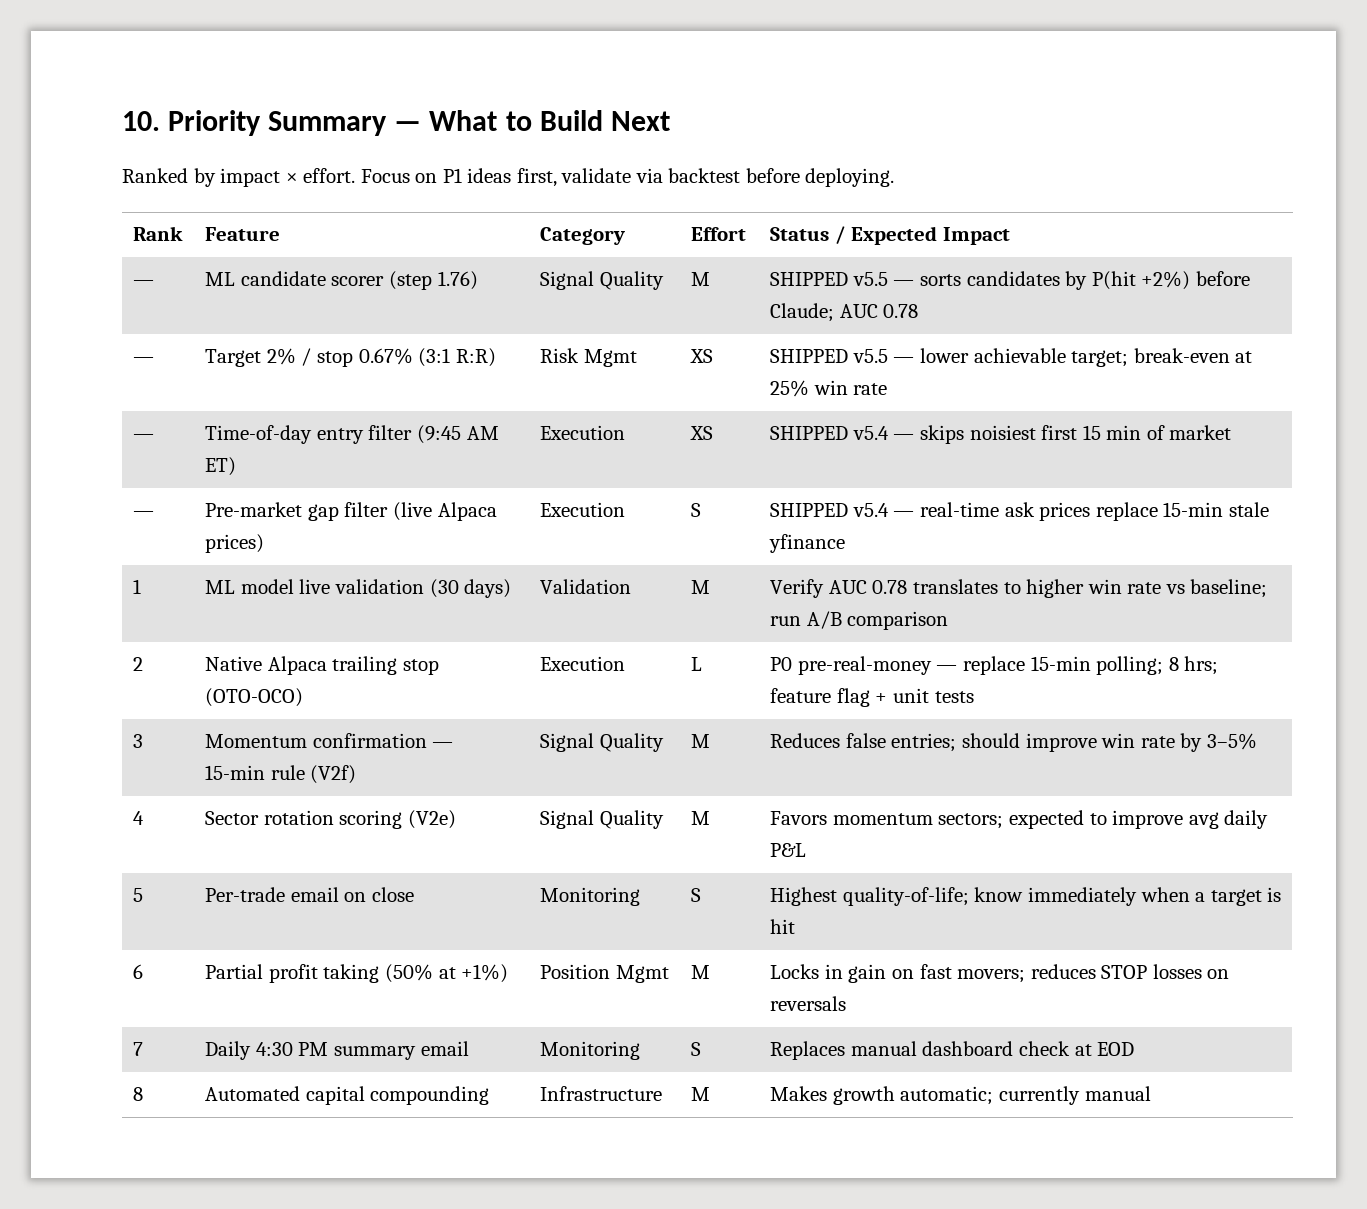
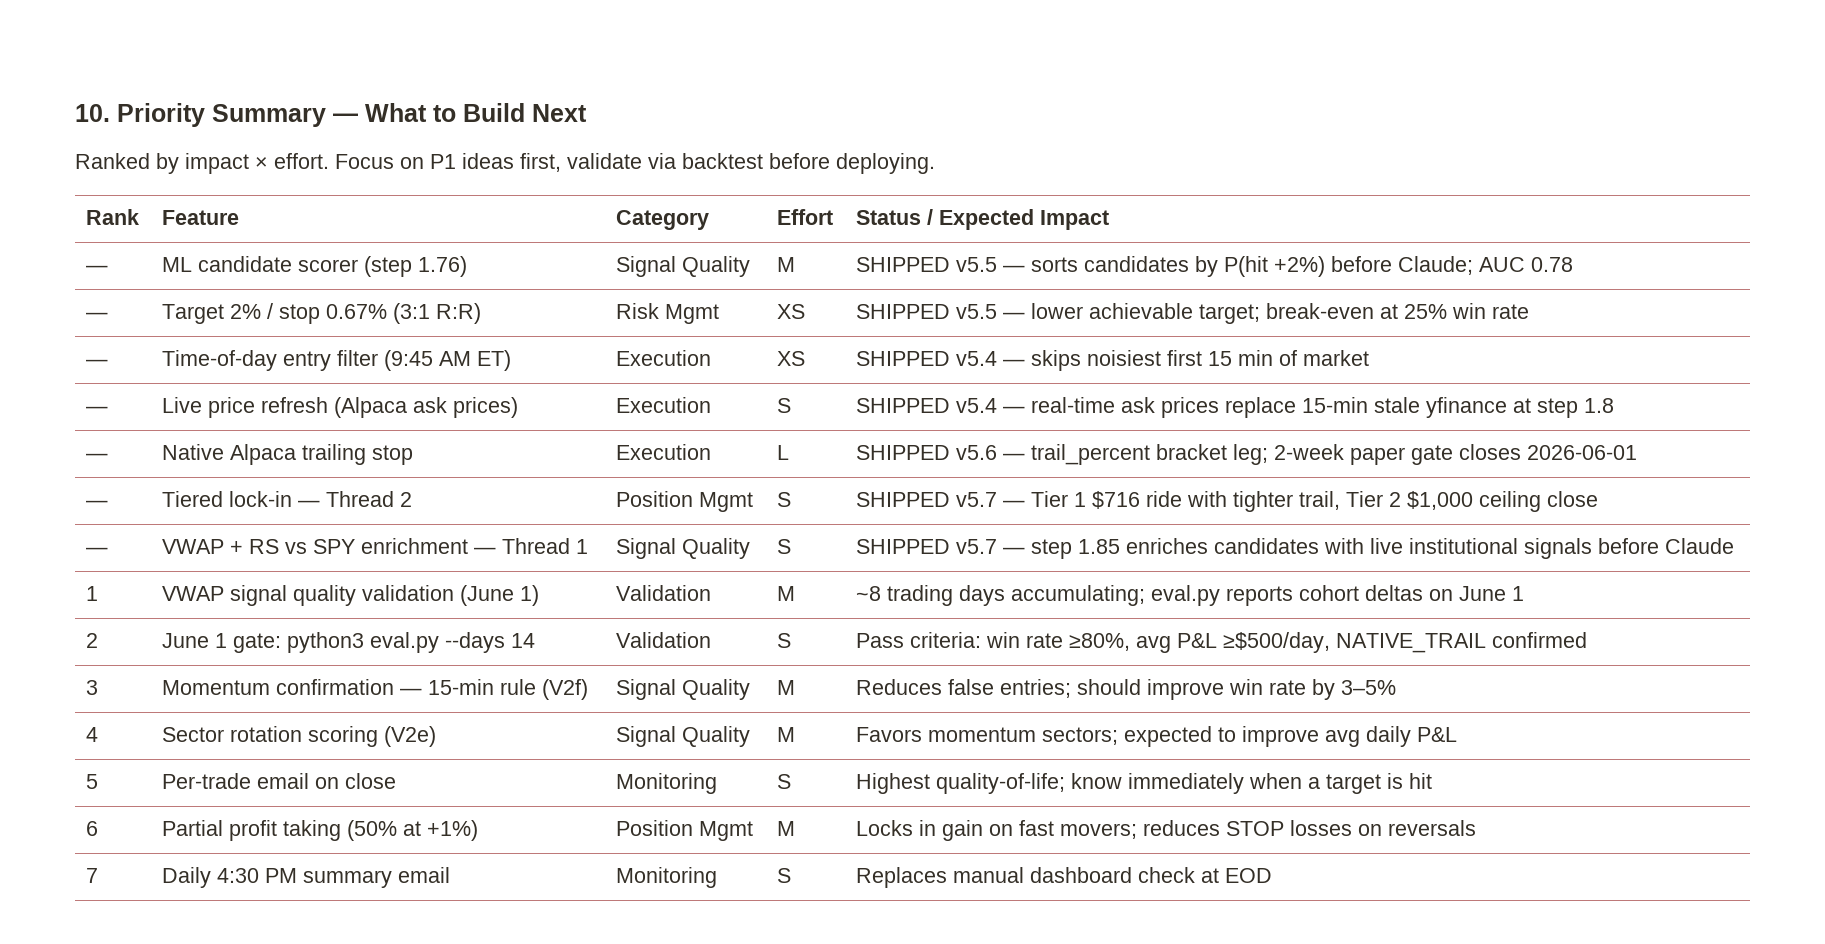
[205,502,497,521] Pre-market gap filter (live Alpaca -> [162,397,448,418] Live price refresh (Alpaca ask
[133,579,142,594] [205,579,512,598] [540,579,632,594] [691,580,711,594] [770,579,1268,598] [770,611,949,630] [133,657,144,671] [205,656,439,675] [205,688,304,707] [540,656,626,671] [691,657,703,671] [770,656,1219,675] [770,688,974,707] // 1 | ML model live validation (30 days) | Validation | M | Verify AUC 0.78 translates to higher win rate vs baseline; run A/B comparison // 2 | Native Alpaca trailing stop (OTO-OCO) | Execution | L | P0 pre-real-money — replace 15-min polling; 8 hrs; feature flag + unit tests -> [1513,398,1615,418] [86,453,109,460] [162,444,414,465] [616,444,712,460] [777,445,790,460] [856,444,1638,465] [86,500,109,507] [162,491,413,507] [616,491,754,512] [777,492,792,507] [856,491,1599,512] [86,547,109,554] [162,538,589,554] [616,538,751,559] [777,539,792,554] [856,538,1735,559] [86,586,99,601] [162,585,540,606] [616,585,712,601] [777,586,796,601] [856,585,1525,606] [86,633,99,648] [162,632,536,653] [616,632,712,648] [777,633,792,648] [856,632,1588,653] at step 1.8 // — | Native Alpaca trailing stop | Execution | L | SHIPPED v5.6 — trail_percent bracket leg; 2-week paper gate closes 2026-06-01 // — | Tiered lock-in — Thread 2 | Position Mgmt | S | SHIPPED v5.7 — Tier 1 $716 ride with tighter trail, Tier 2 $1,000 ceiling close // — | VWAP + RS vs SPY enrichment — Thread 1 | Signal Quality | S | SHIPPED v5.7 — step 1.85 enriches candidates with live institutional signals before Claude // 1 | VWAP signal quality validation (June 1) | Validation | M | ~8 trading days accumulating; eval.py reports cohort deltas on June 1 // 2 | June 1 gate: python3 eval.py --days 14 | Validation | S | Pass criteria: win rate ≥80%, avg P&L ≥$500/day, NATIVE_TRAIL confirmed
[133,1087,144,1101] [205,1086,490,1105] [540,1086,663,1101] [691,1087,711,1101] [770,1086,1151,1105] // 8 | Automated capital compounding | Infrastructure | M | Makes growth automatic; currently manual -> (1273, 875) none

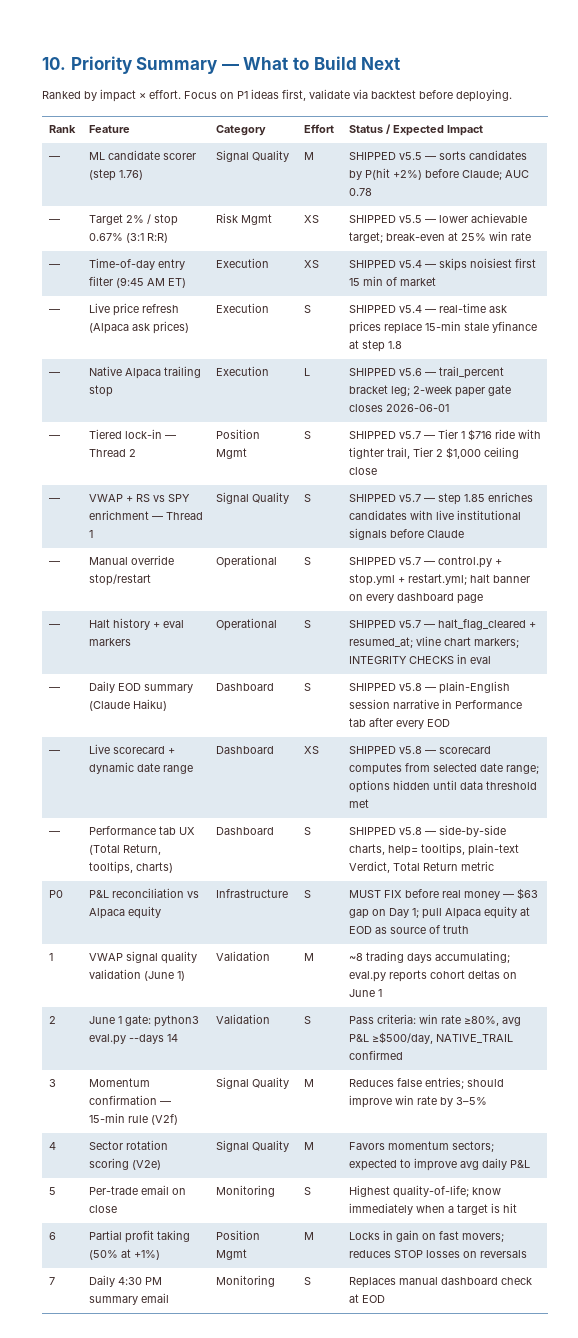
(1735, 546) none -> [48,561,60,565] [88,555,174,565] [88,574,151,586] [215,555,277,568] [303,557,311,565] [348,556,502,568] [348,574,530,586] [348,593,483,604] [48,624,60,628] [88,618,184,630] [88,638,131,646] [215,618,277,631] [303,620,311,628] [348,619,536,630] [348,636,519,648] [348,654,491,664] [48,687,60,691] [88,681,193,693] [88,699,167,711] [215,683,274,691] [303,683,311,691] [348,681,510,694] [348,699,522,709] [348,718,450,729] [48,750,60,754] [88,744,175,754] [88,762,193,774] [215,746,274,754] [303,746,319,754] [348,746,491,754] [348,763,539,775] [348,780,537,793] [348,799,369,808] [48,831,60,835] [88,826,195,835] [88,844,161,855] [88,861,173,874] [215,827,274,835] [303,827,311,835] [348,825,506,837] [348,843,519,856] [348,861,494,873] [48,890,63,898] [88,888,199,898] [88,906,161,919] [215,889,288,898] [303,890,311,898] [348,888,538,900] [348,906,530,919] [348,925,469,934] // — | Manual override stop/restart | Operational | S | SHIPPED v5.7 — control.py + stop.yml + restart.yml; halt banner on every dashboard page // — | Halt history + eval markers | Operational | S | SHIPPED v5.7 — halt_flag_cleared + resumed_at; vline chart markers; INTEGRITY CHECKS in eval // — | Daily EOD summary (Claude Haiku) | Dashboard | S | SHIPPED v5.8 — plain-English session narrative in Performance tab after every EOD // — | Live scorecard + dynamic date range | Dashboard | XS | SHIPPED v5.8 — scorecard computes from selected date range; options hidden until data threshold met // — | Performance tab UX (Total Return, tooltips, charts) | Dashboard | S | SHIPPED v5.8 — side-by-side charts, help= tooltips, plain-text Verdict, Total Return metric // P0 | P&L reconciliation vs Alpaca equity | Infrastructure | S | MUST FIX before real money — $63 gap on Day 1; pull Alpaca equity at EOD as source of truth

